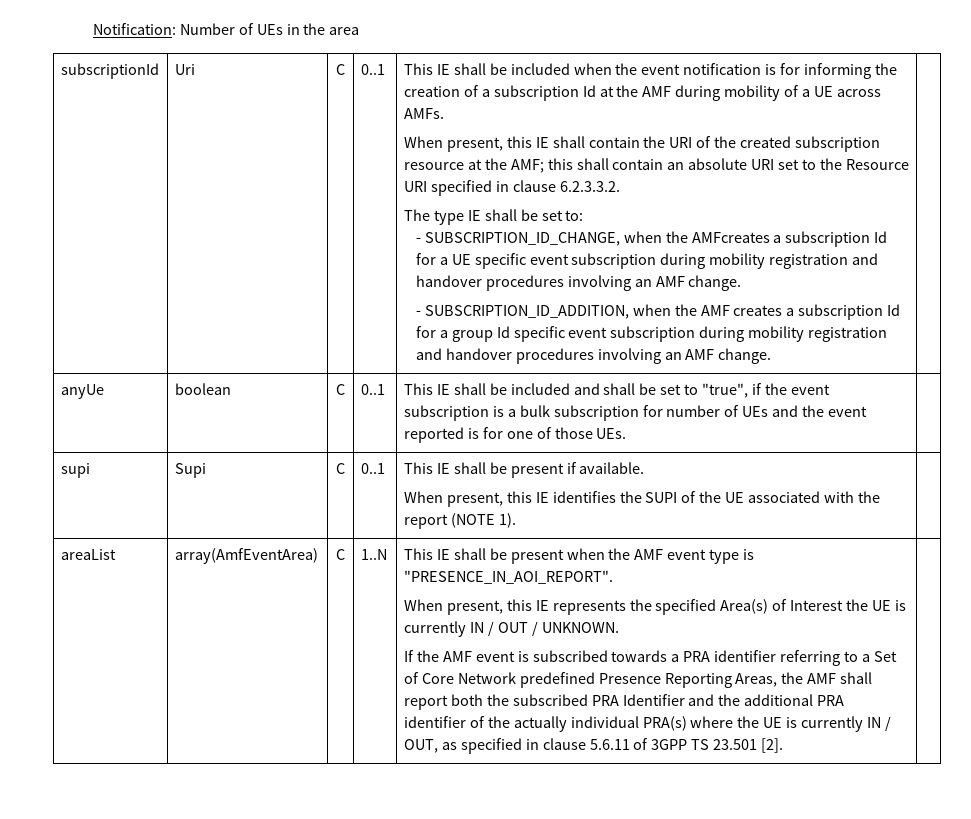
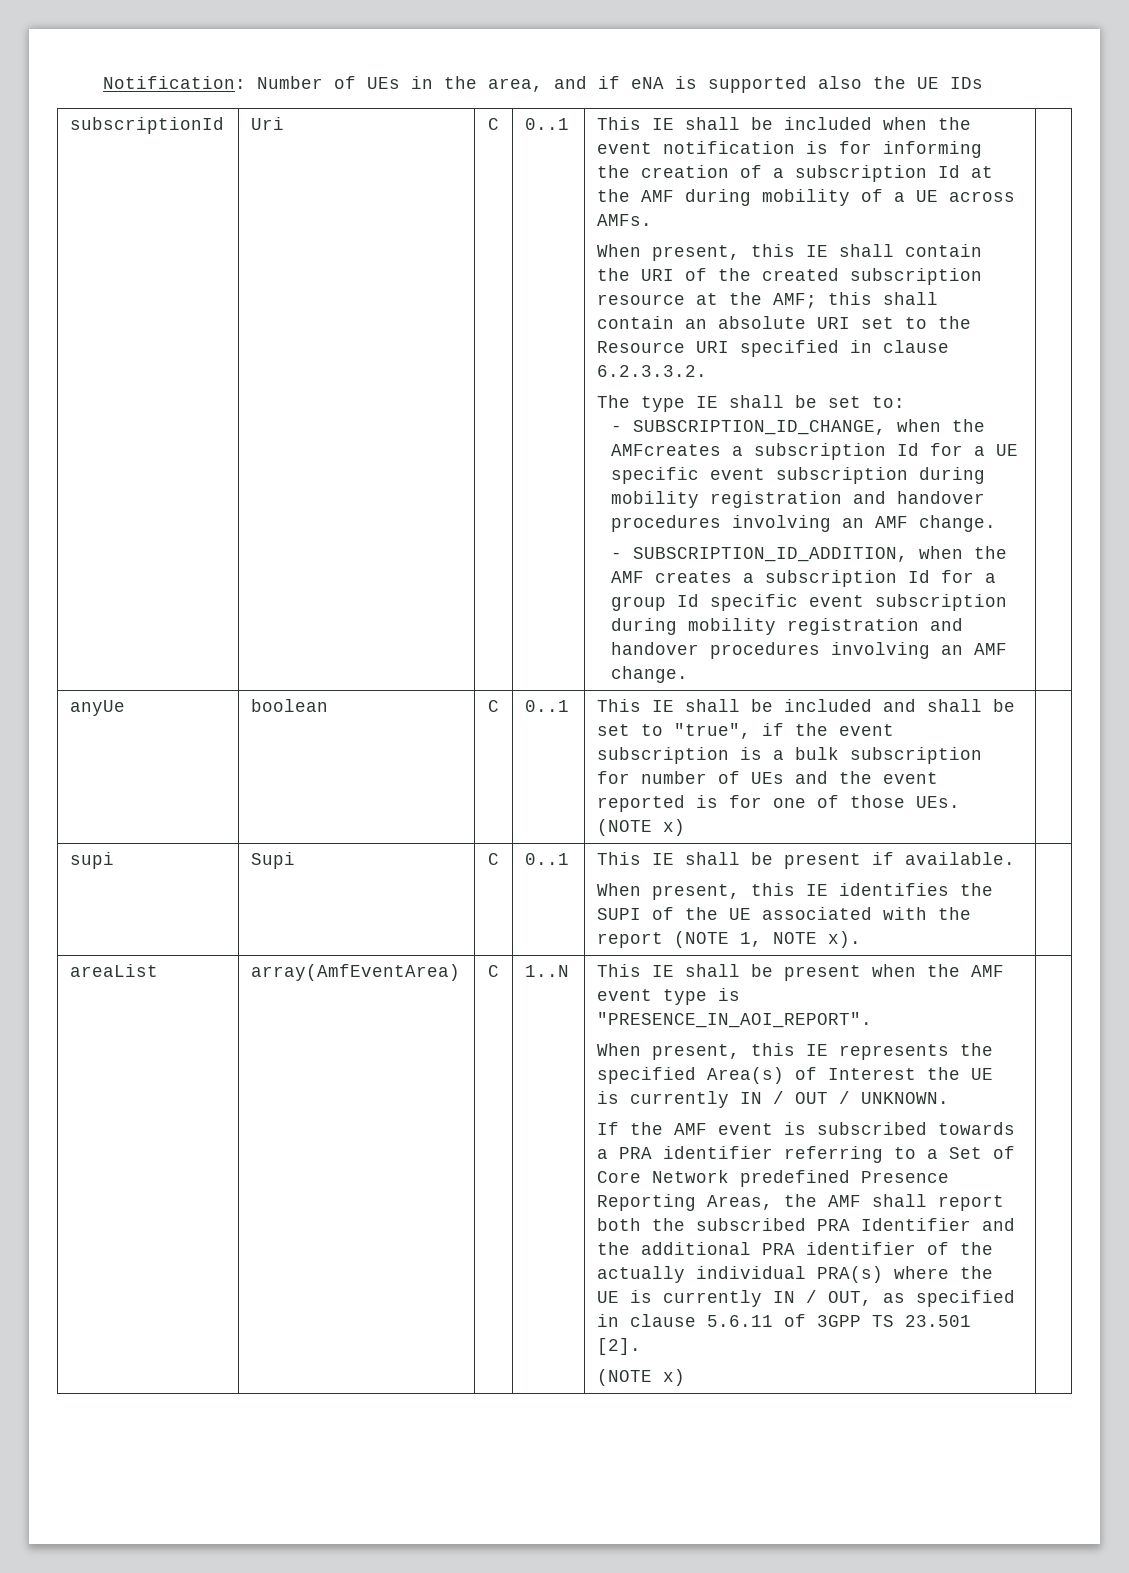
[329,27,360,35] area -> [488,76,984,93] area, and if eNA is supported also the UE IDs
(627, 433) none -> [597,819,686,836] (NOTE x)
[498,513,516,528] 1). -> [740,931,862,948] 1, NOTE x).
(784, 745) none -> [597,1369,686,1386] // (NOTE x)

